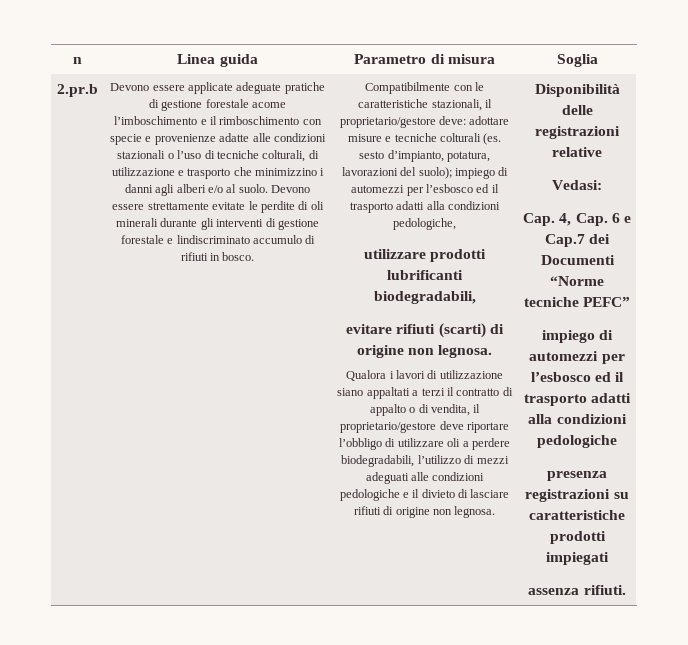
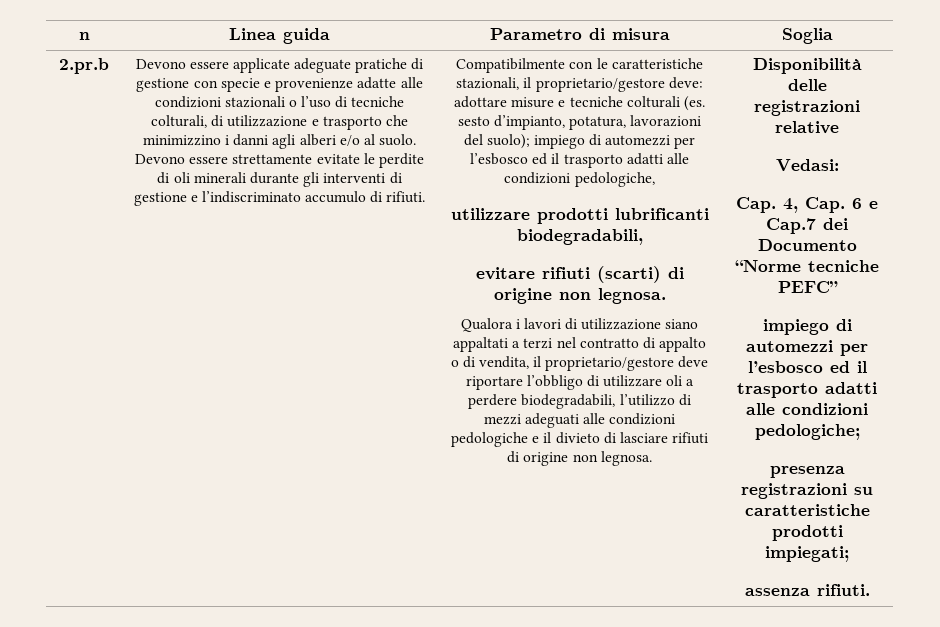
[205,99,287,108] [114,116,300,125] forestale acome l’imboschimento e il rimboschimento -> (190, 85) none
[120,235,316,244] [180,252,255,261] forestale e lindiscriminato accumulo di rifiuti in bosco. -> [190,191,426,203] e l’indiscriminato accumulo di rifiuti.
[426,201,445,210] alla -> [666,153,689,164] alle
[446,387,454,396] il -> [556,337,576,348] nel
[540,255,615,265] Documenti -> [757,239,857,251] Documento
[528,414,627,424] [537,435,617,448] alla condizioni pedologiche -> [746,403,868,415] [754,424,860,440] alle condizioni pedologiche;
[546,552,609,565] impiegati -> [765,546,849,562] impiegati;

